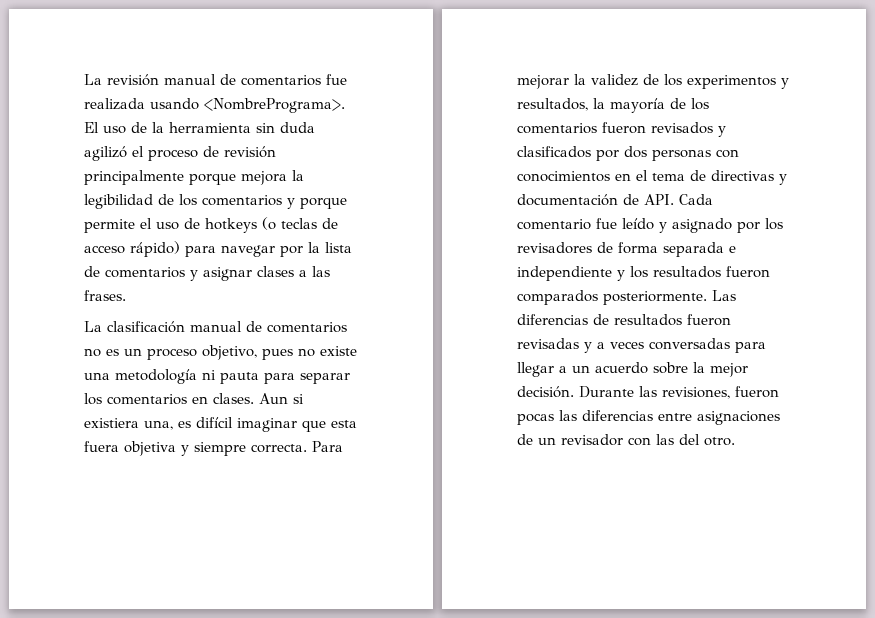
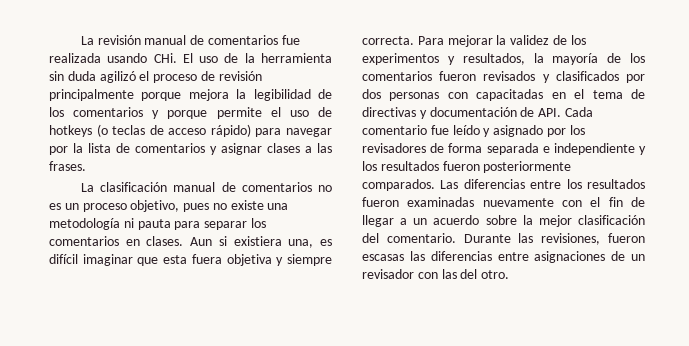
[204,98,345,113] <NombrePrograma>. -> [153,53,177,63] CHi.
[517,171,610,182] conocimientos -> [476,89,544,101] capacitadas
[517,290,736,305] [517,314,731,326] [517,338,766,353] comparados posteriormente. Las diferencias de resultados fueron revisadas y a veces conversadas para -> [483,161,572,173] [362,179,645,191] [362,197,645,207] posteriormente comparados. Las diferencias entre los resultados fueron examinadas nuevamente con el fin de
[517,386,574,398] decisión. -> [578,215,645,225] [362,233,456,243] clasificación del comentario.
[517,413,554,425] pocas -> [362,254,404,261] escasas

